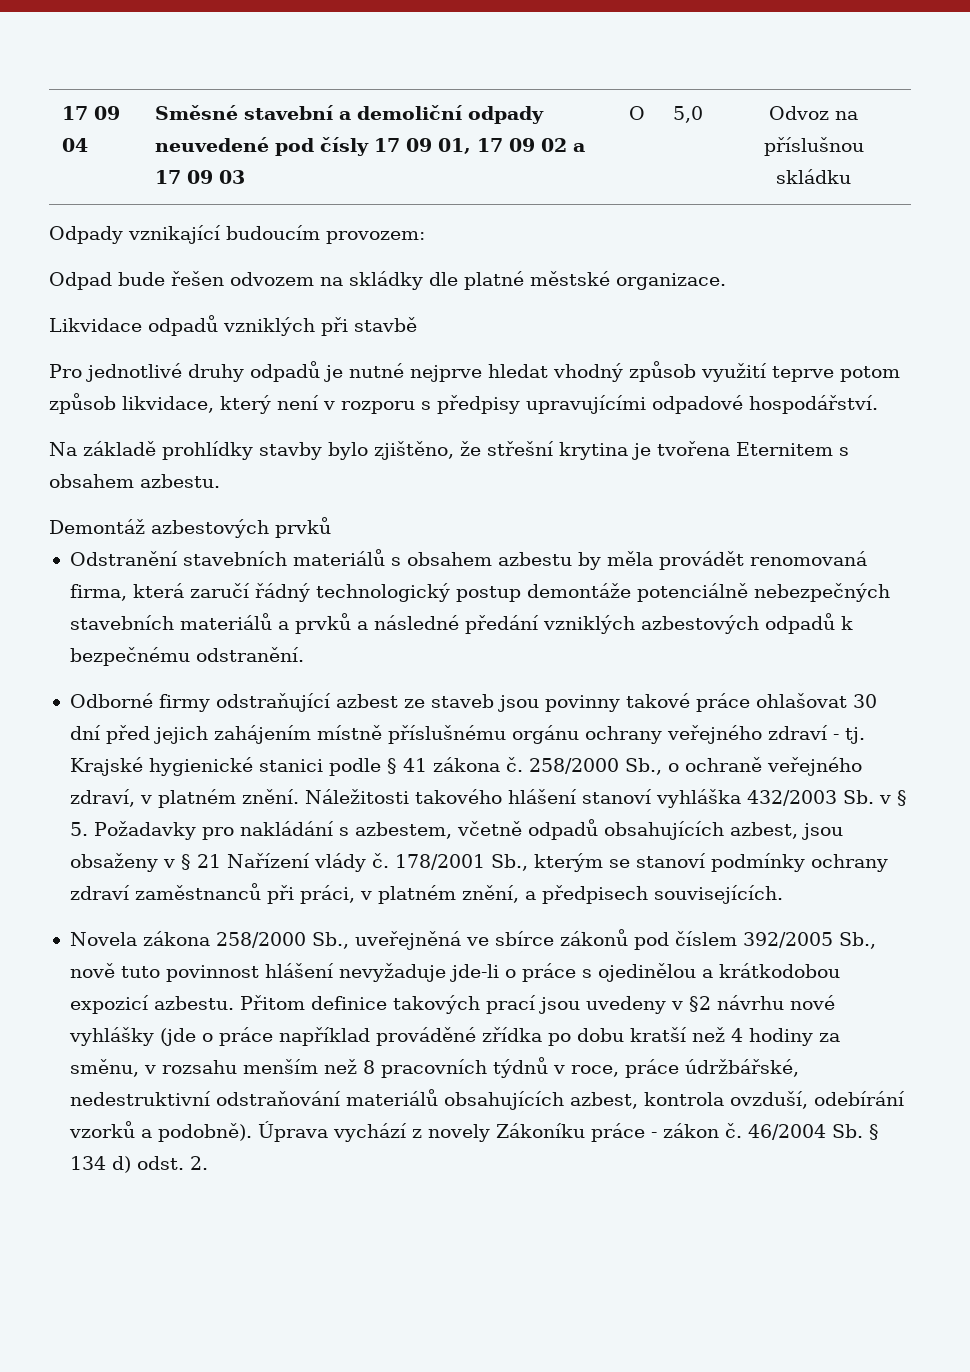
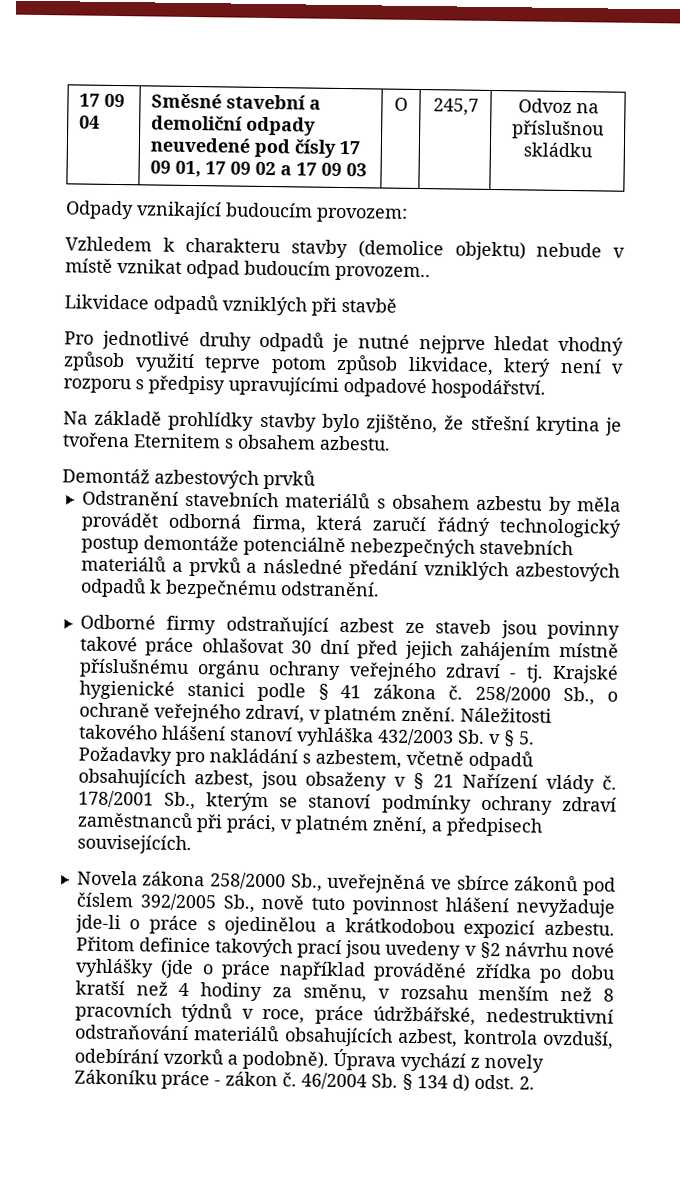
[672,106,703,123] 5,0 -> [432,98,479,116] 245,7
[49,271,726,290] Odpad bude řešen odvozem na skládky dle platné městské organizace. -> [65,236,625,261] [65,258,431,282] Vzhledem k charakteru stavby (demolice objektu) nebude v místě vznikat odpad budoucím provozem..
[749,551,867,566] renomovaná -> [168,513,243,529] odborná

